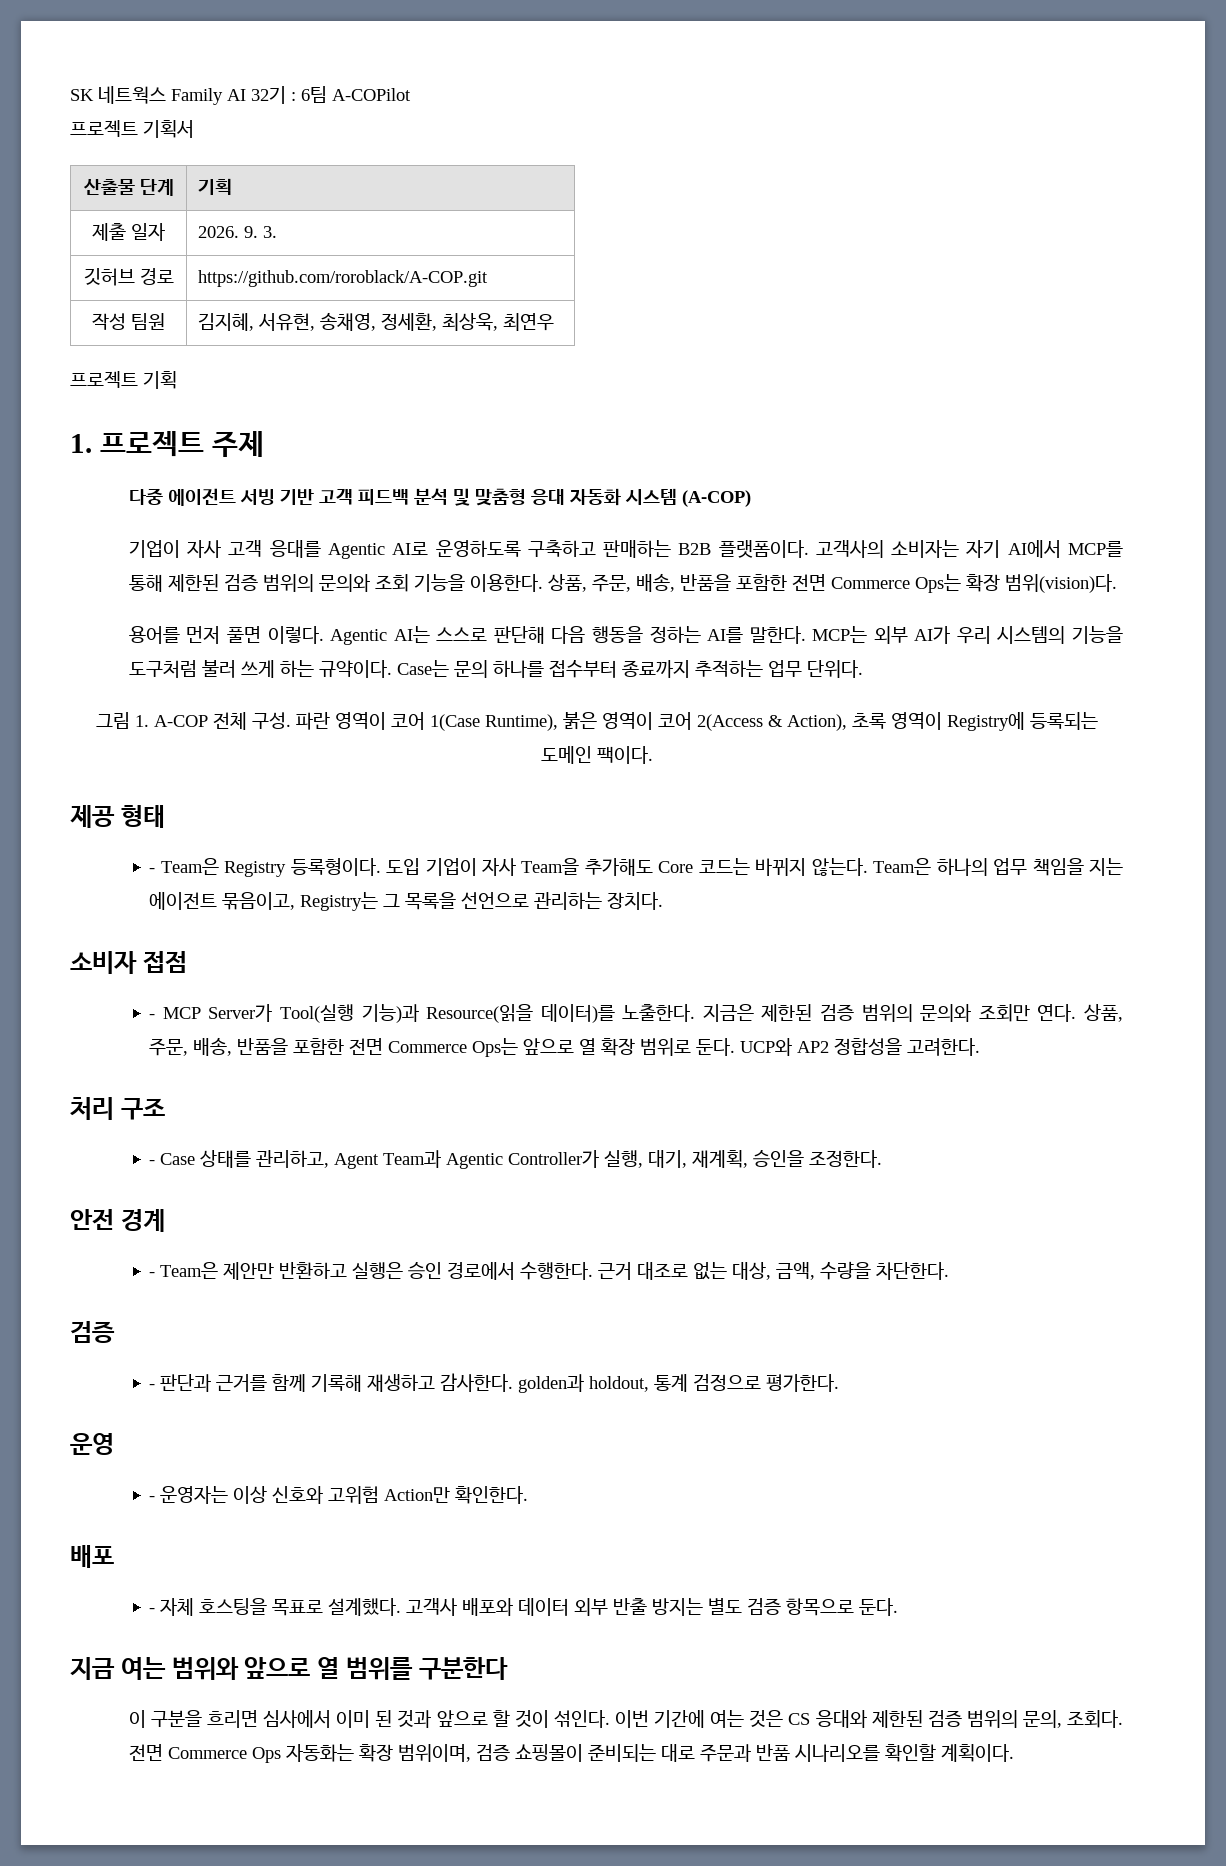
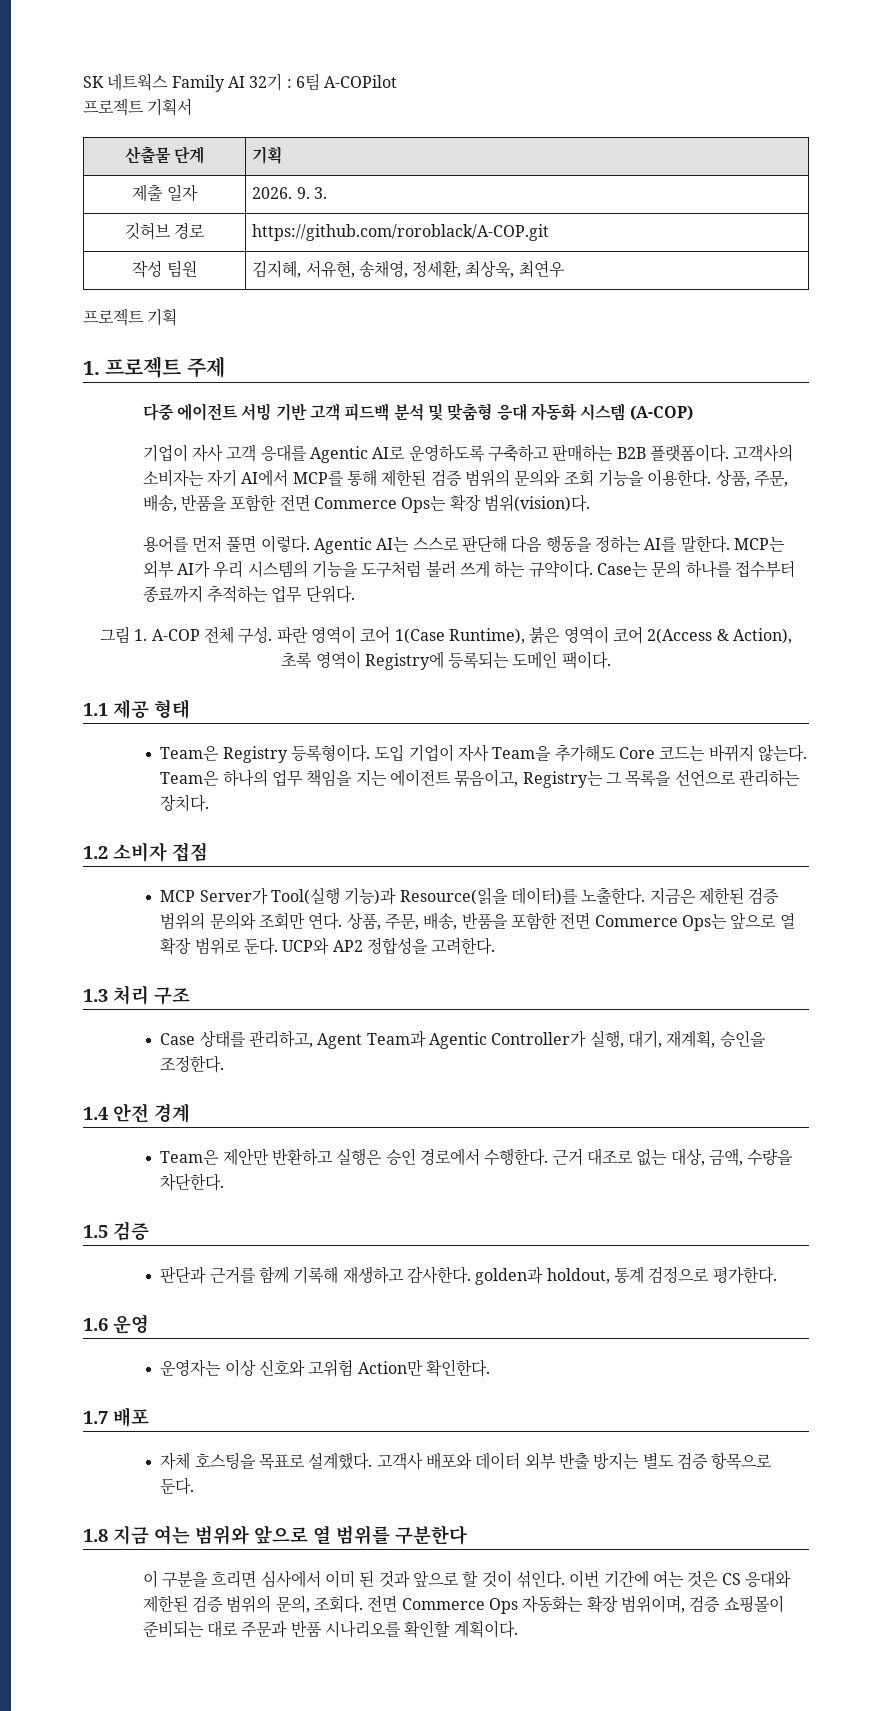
(653, 755) none -> [83,703,108,716] 1.1
[149,868,156,873] - -> (190, 709) none
(664, 901) none -> [83,846,108,859] 1.2
[149,1014,156,1019] - -> (208, 852) none
(981, 1047) none -> [83,989,108,1002] 1.3
[149,1160,156,1165] - -> (190, 996) none
(883, 1159) none -> [83,1107,108,1120] 1.4
[149,1272,156,1277] - -> (190, 1113) none
(950, 1271) none -> [83,1225,108,1238] 1.5
[149,1384,156,1389] - -> (149, 1231) none
(840, 1383) none -> [83,1318,108,1331] 1.6
[149,1496,156,1501] - -> (149, 1324) none
(529, 1495) none -> [83,1411,108,1424] 1.7
[149,1608,156,1613] - -> (149, 1417) none
(899, 1607) none -> [83,1529,108,1542] 1.8

